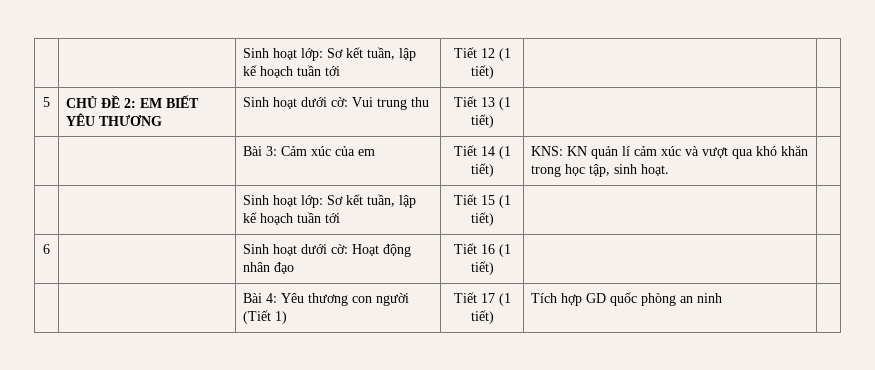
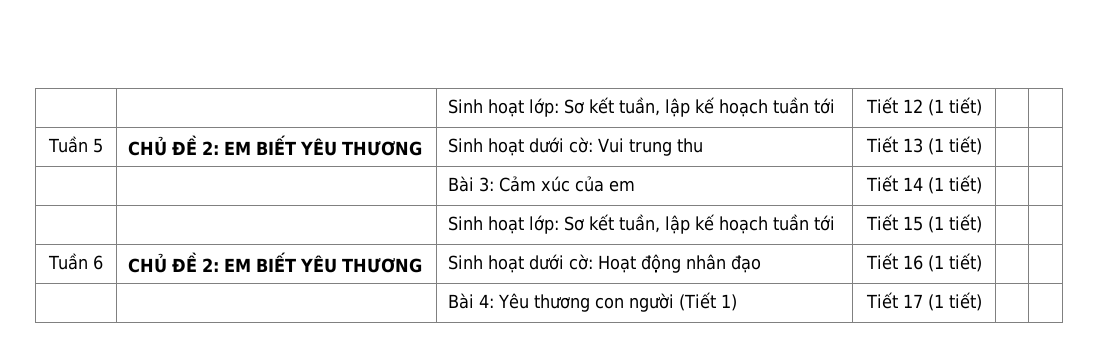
(494, 72) none -> [47,136,89,153] Tuần
[531,145,809,159] [531,164,670,177] KNS: KN quản lí cảm xúc và vượt qua khó khăn trong học tập, sinh hoạt. -> (982, 184) none
(494, 219) none -> [47,253,89,270] Tuần
(50, 249) none -> [128,252,423,273] CHỦ ĐỀ 2: EM BIẾT YÊU THƯƠNG
[531,292,723,306] Tích hợp GD quốc phòng an ninh -> (982, 301) none

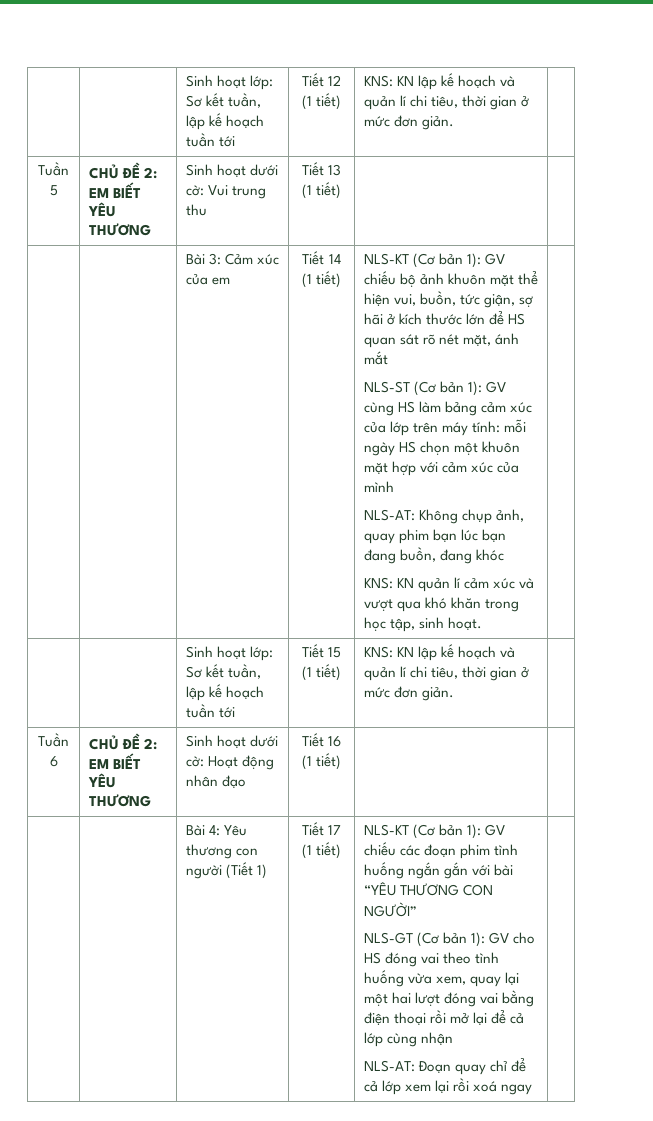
(982, 106) none -> [363,73,515,90] [363,95,530,110] [363,115,454,130] KNS: KN lập kế hoạch và quản lí chi tiêu, thời gian ở mức đơn giản.
(982, 184) none -> [363,253,505,268] [363,271,538,287] [363,291,533,308] [363,311,526,325] [363,333,519,348] [363,351,388,365] [363,381,506,396] [363,401,532,416] [363,419,526,436] [363,441,520,456] [363,461,519,476] [363,481,394,492] [363,509,524,524] [363,529,506,544] [363,547,504,564] [363,577,535,592] [363,597,519,612] [363,617,482,632] NLS-KT (Cơ bản 1): GV chiếu bộ ảnh khuôn mặt thể hiện vui, buồn, tức giận, sợ hãi ở kích thước lớn để HS quan sát rõ nét mặt, ánh mắt // NLS-ST (Cơ bản 1): GV cùng HS làm bảng cảm xúc của lớp trên máy tính: mỗi ngày HS chọn một khuôn mặt hợp với cảm xúc của mình // NLS-AT: Không chụp ảnh, quay phim bạn lúc bạn đang buồn, đang khóc // KNS: KN quản lí cảm xúc và vượt qua khó khăn trong học tập, sinh hoạt.
(982, 223) none -> [363,644,515,661] [363,666,530,681] [363,686,454,701] KNS: KN lập kế hoạch và quản lí chi tiêu, thời gian ở mức đơn giản.
(982, 301) none -> [363,824,505,839] [363,842,518,859] [363,862,513,879] [363,882,493,896] [363,902,417,917] [363,932,535,947] [363,952,499,967] [363,970,519,987] [363,990,534,1007] [363,1010,525,1025] [363,1032,453,1047] [363,1058,526,1075] [363,1078,533,1095] NLS-KT (Cơ bản 1): GV chiếu các đoạn phim tình huống ngắn gắn với bài “YÊU THƯƠNG CON NGƯỜI” // NLS-GT (Cơ bản 1): GV cho HS đóng vai theo tình huống vừa xem, quay lại một hai lượt đóng vai bằng điện thoại rồi mở lại để cả lớp cùng nhận // NLS-AT: Đoạn quay chỉ để cả lớp xem lại rồi xoá ngay

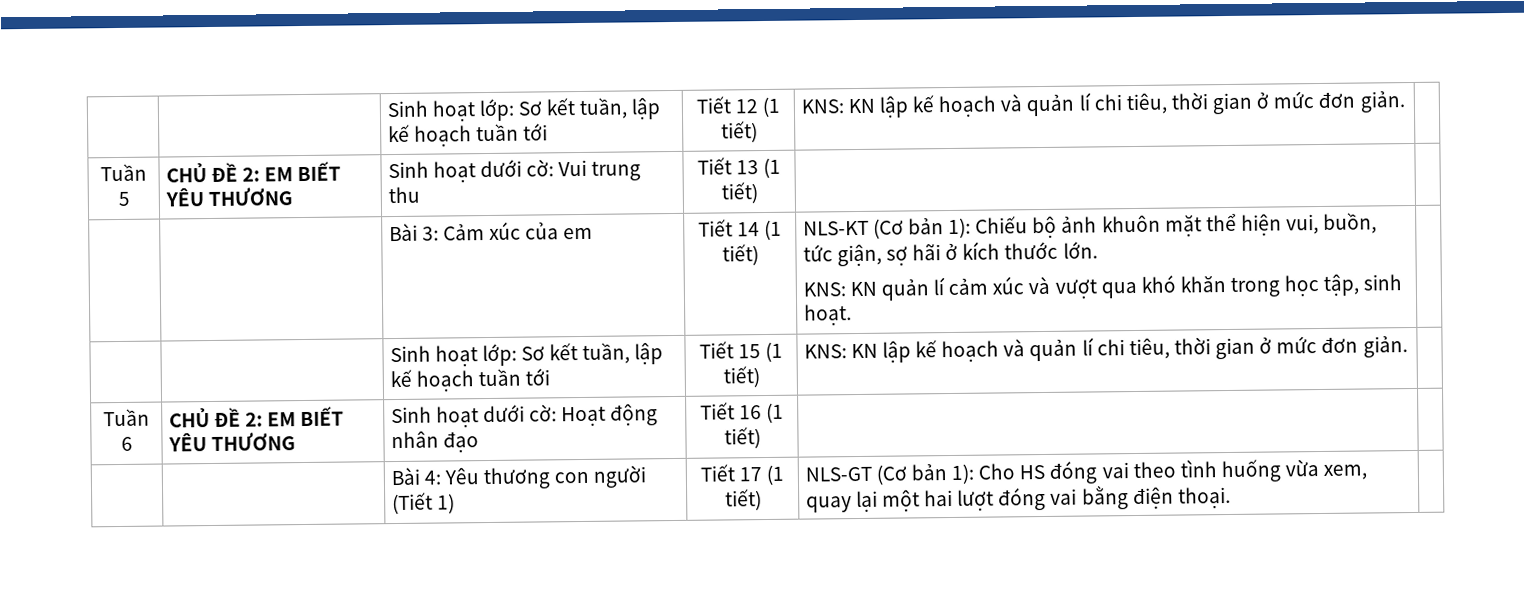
[484,253,505,265] [363,271,396,285] GV chiếu -> [975,216,1029,234] Chiếu
[465,311,526,325] [363,333,519,348] [363,351,388,365] [363,381,506,396] [363,401,532,416] [363,419,526,436] [363,441,520,456] [363,461,519,476] [363,481,394,492] [363,509,524,524] [363,529,506,544] [363,547,504,564] lớn để HS quan sát rõ nét mặt, ánh mắt // NLS-ST (Cơ bản 1): GV cùng HS làm bảng cảm xúc của lớp trên máy tính: mỗi ngày HS chọn một khuôn mặt hợp với cảm xúc của mình // NLS-AT: Không chụp ảnh, quay phim bạn lúc bạn đang buồn, đang khóc -> [1062,241,1098,259] lớn.
[363,824,505,839] [363,842,518,859] [363,862,513,879] [363,882,493,896] [363,902,417,917] NLS-KT (Cơ bản 1): GV chiếu các đoạn phim tình huống ngắn gắn với bài “YÊU THƯƠNG CON NGƯỜI” // -> (762, 500) none
[488,932,535,944] GV cho -> [978,463,1016,480] Cho
[393,1010,525,1025] [363,1032,453,1047] [363,1058,526,1075] [363,1078,533,1095] thoại rồi mở lại để cả lớp cùng nhận // NLS-AT: Đoạn quay chỉ để cả lớp xem lại rồi xoá ngay -> [1177,486,1231,509] thoại.

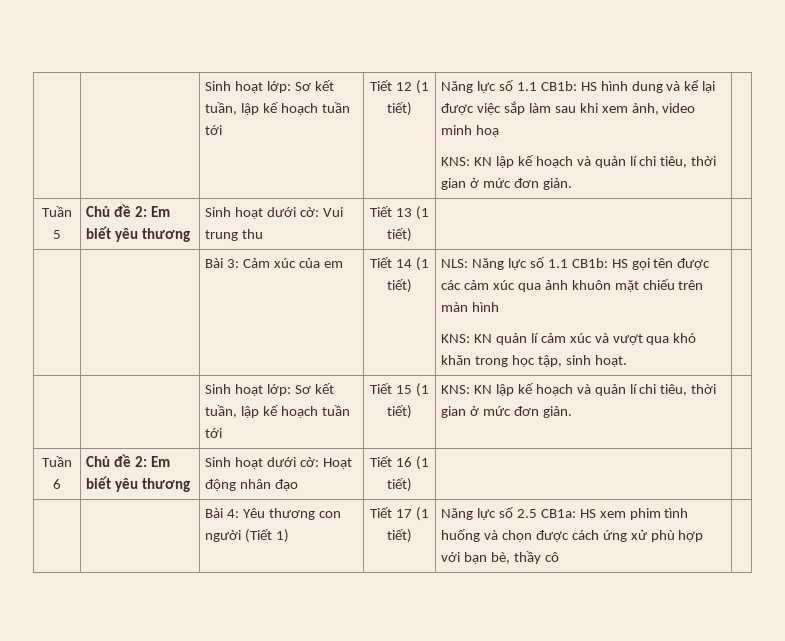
(758, 132) none -> [441,80,716,93] [441,101,696,115] [441,125,500,137] Năng lực số 1.1 CB1b: HS hình dung và kể lại được việc sắp làm sau khi xem ảnh, video minh hoạ //
[165,161,342,183] [164,187,293,207] CHỦ ĐỀ 2: EM BIẾT YÊU THƯƠNG -> [86,204,170,217] [86,226,190,242] Chủ đề 2: Em biết yêu thương
[802,212,1378,239] [802,241,1098,267] NLS-KT (Cơ bản 1): Chiếu bộ ảnh khuôn mặt thể hiện vui, buồn, tức giận, sợ hãi ở kích thước lớn. -> [441,257,711,270] [441,279,704,292] [441,302,500,312] NLS: Năng lực số 1.1 CB1b: HS gọi tên được các cảm xúc qua ảnh khuôn mặt chiếu trên màn hình
[168,406,345,428] [167,432,296,452] CHỦ ĐỀ 2: EM BIẾT YÊU THƯƠNG -> [86,454,170,467] [86,476,190,492] Chủ đề 2: Em biết yêu thương
[804,459,1368,485] [805,485,1231,513] NLS-GT (Cơ bản 1): Cho HS đóng vai theo tình huống vừa xem, quay lại một hai lượt đóng vai bằng điện thoại. -> [441,507,689,520] [441,529,704,542] [441,551,559,564] Năng lực số 2.5 CB1a: HS xem phim tình huống và chọn được cách ứng xử phù hợp với bạn bè, thầy cô

